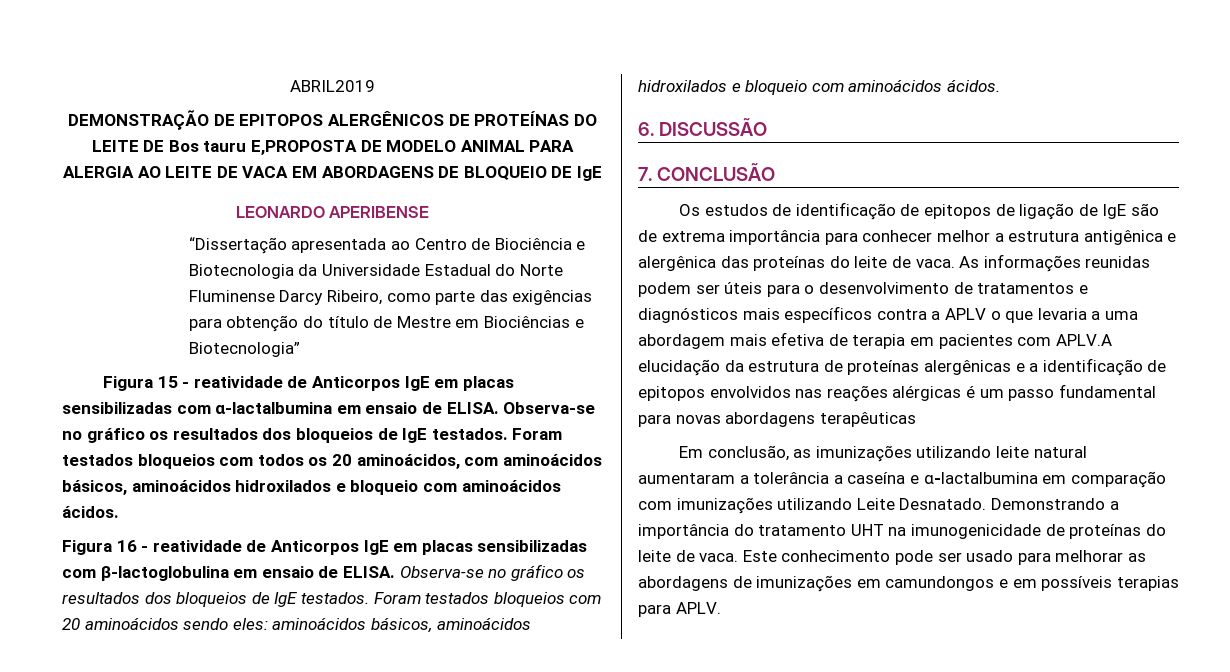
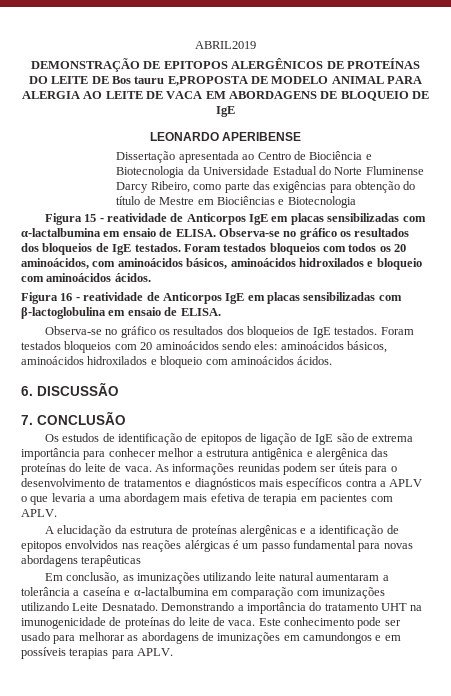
[188,237,287,254] “Dissertação -> [116,151,176,163] Dissertação
[188,342,300,357] Biotecnologia” -> [287,196,356,208] Biotecnologia
(395, 572) none -> (221, 312) //
[1055,334,1112,346] APLV.A -> [21,509,57,517] [44,526,54,534] APLV. // A

